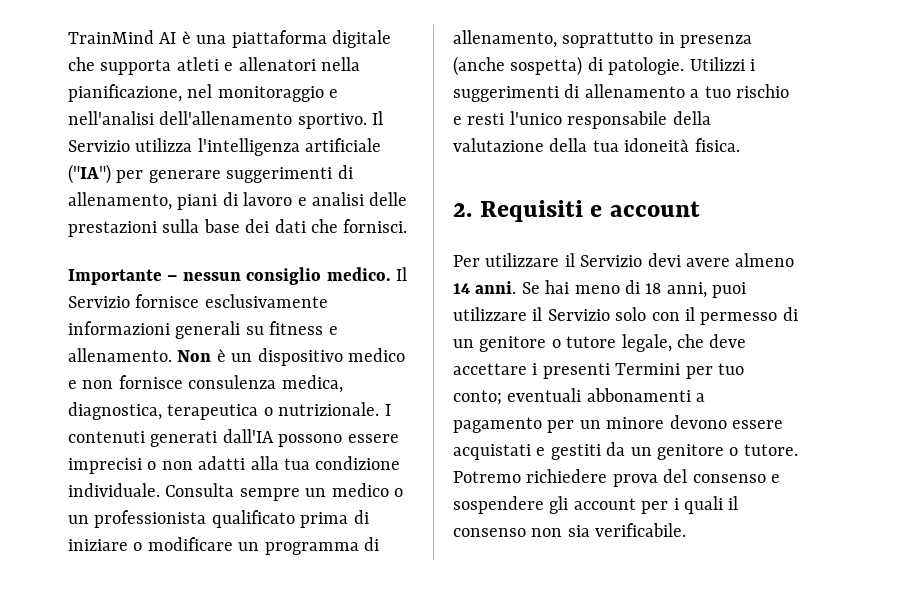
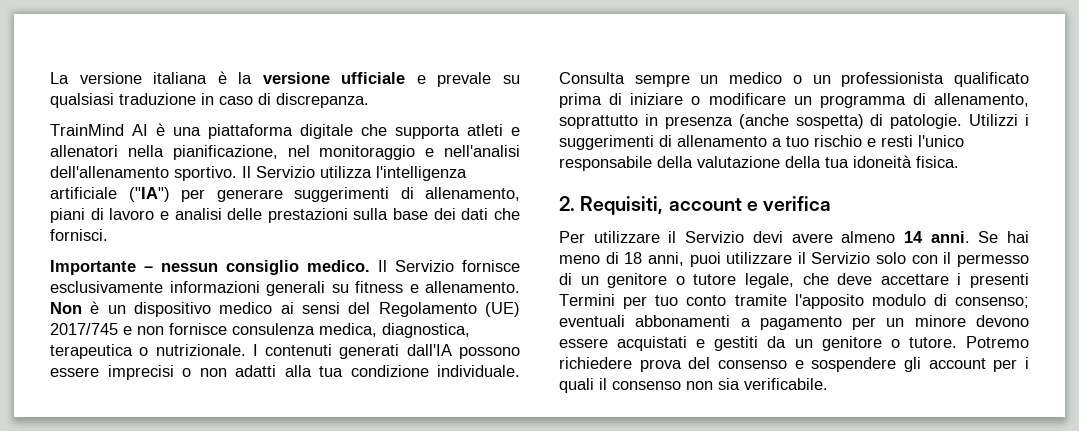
(68, 37) none -> [50,71,520,87] [50,93,369,108] La versione italiana è la versione ufficiale e prevale su qualsiasi traduzione in caso di discrepanza. //
(405, 355) none -> [280,302,520,317] [50,323,118,335] ai sensi del Regolamento (UE) 2017/745
[479,200,700,222] Requisiti e account -> [580,196,832,215] Requisiti, account e verifica
[453,390,502,405] conto; -> [686,294,1029,309] conto tramite l'apposito modulo di consenso;

